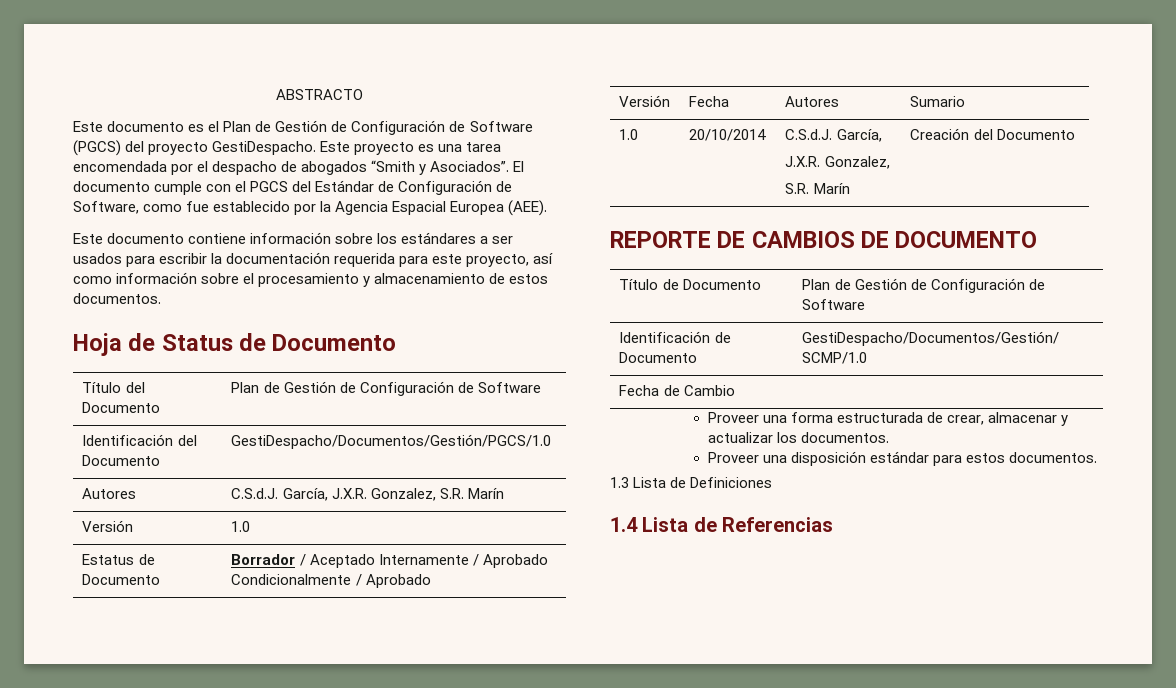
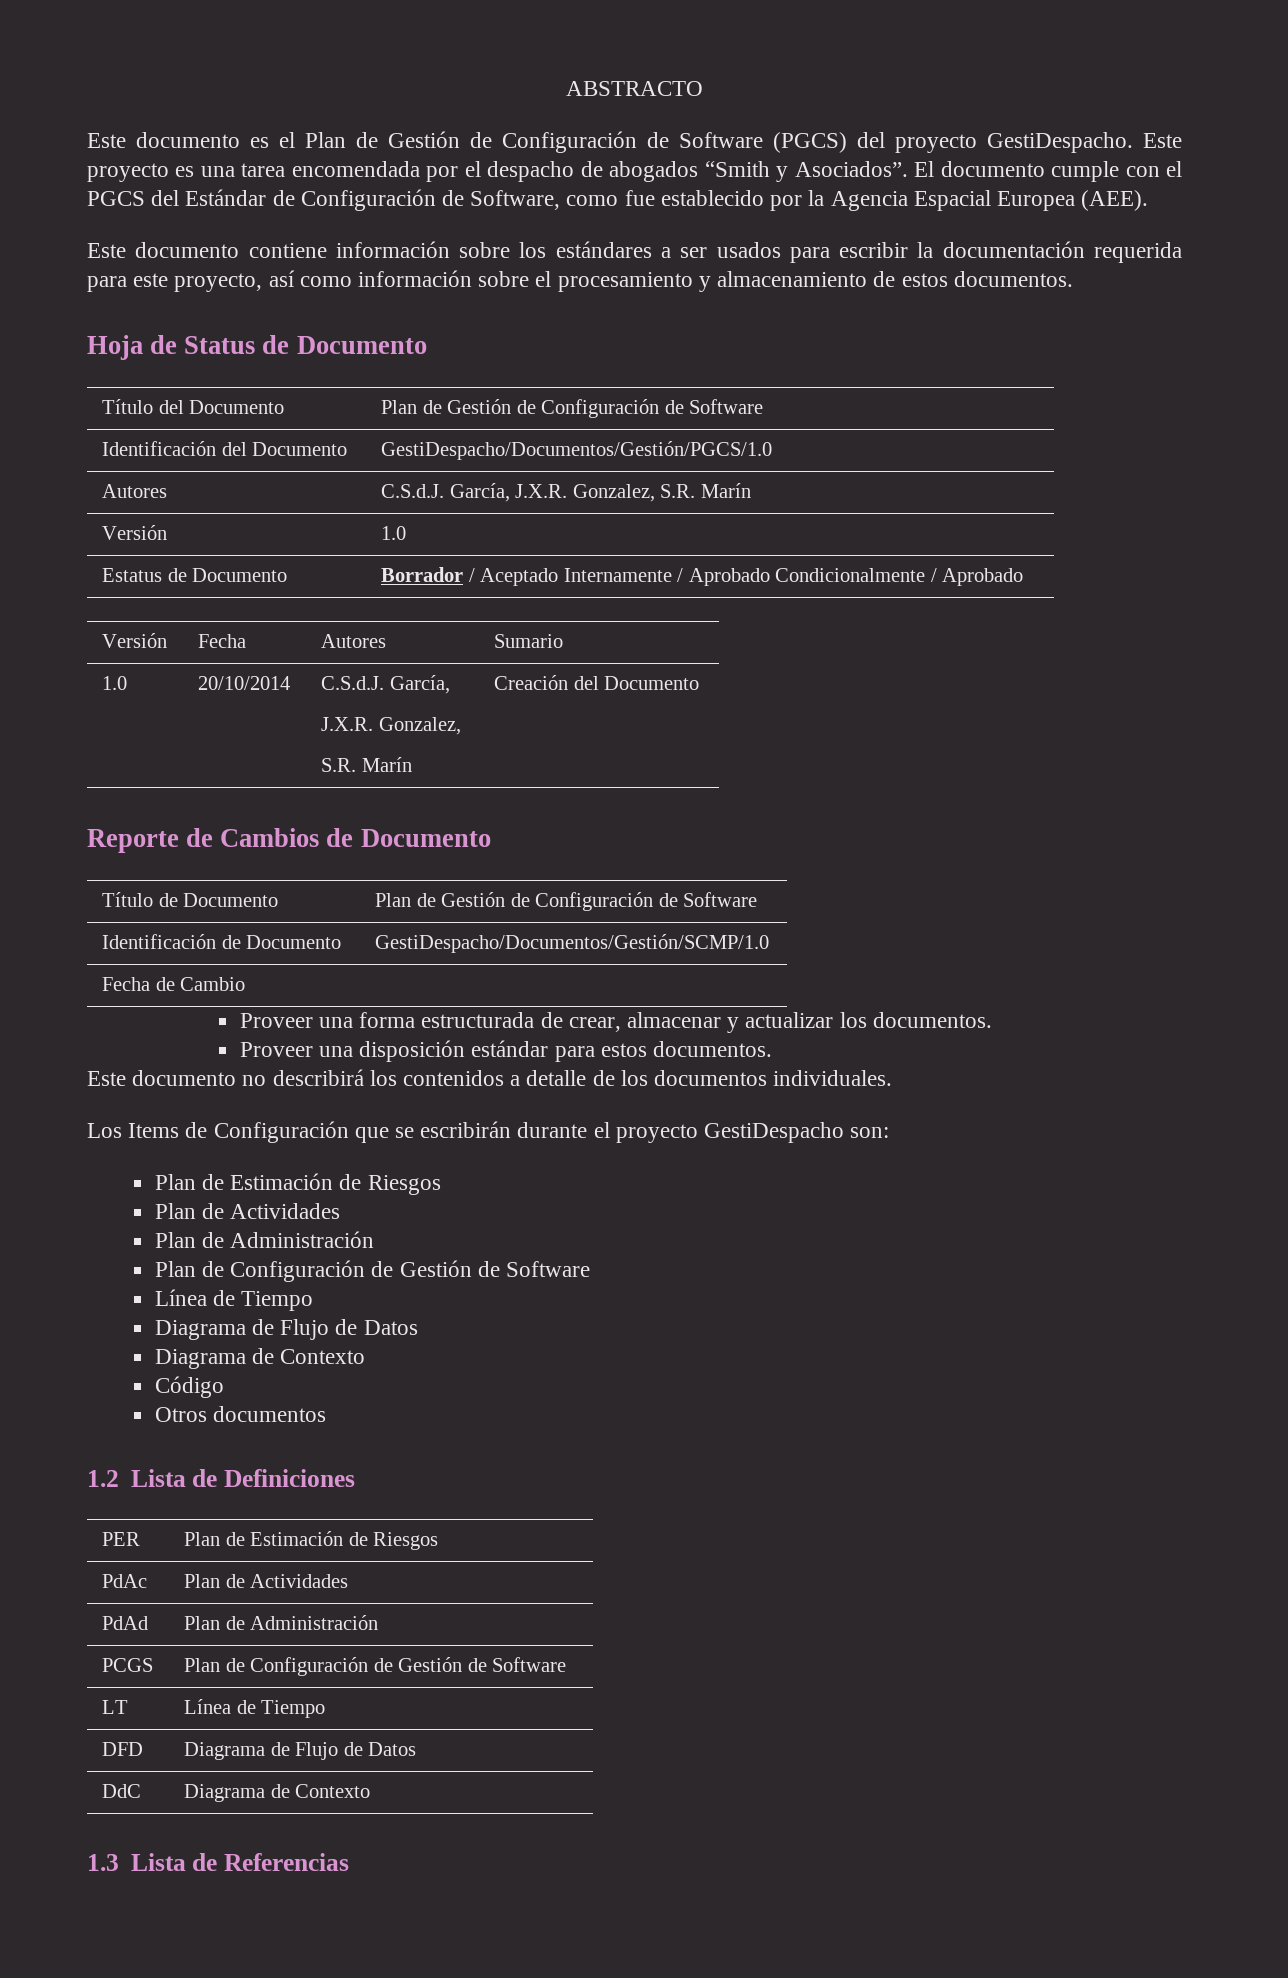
[610,231,1038,248] REPORTE DE CAMBIOS DE DOCUMENTO -> [87,828,491,853] Reporte de Cambios de Documento
[610,477,773,488] [610,517,638,532] 1.3 Lista de Definiciones // 1.4 -> [87,1069,893,1086] [87,1121,890,1143] [154,1173,441,1195] [154,1203,341,1219] [154,1231,375,1248] [154,1260,591,1282] [154,1289,314,1311] [154,1319,418,1340] [154,1348,366,1369] [154,1376,224,1398] [154,1406,326,1422] [87,1469,356,1487] [102,1532,141,1546] [184,1531,439,1550] [102,1574,148,1588] [184,1574,349,1588] [102,1616,149,1630] [184,1615,379,1630] [102,1658,154,1672] [184,1657,567,1676] [102,1700,129,1714] [184,1699,326,1718] [102,1742,144,1756] [184,1742,417,1760] [102,1784,142,1798] [184,1784,371,1802] [87,1854,119,1871] Este documento no describirá los contenidos a detalle de los documentos individuales. // Los Items de Configuración que se escribirán durante el proyecto GestiDespacho son: // Plan de Estimación de Riesgos // Plan de Actividades // Plan de Administración // Plan de Configuración de Gestión de Software // Línea de Tiempo // Diagrama de Flujo de Datos // Diagrama de Contexto // Código // Otros documentos // 1.2 Lista de Definiciones // PER | Plan de Estimación de Riesgos // PdAc | Plan de Actividades // PdAd | Plan de Administración // PCGS | Plan de Configuración de Gestión de Software // LT | Línea de Tiempo // DFD | Diagrama de Flujo de Datos // DdC | Diagrama de Contexto // 1.3

